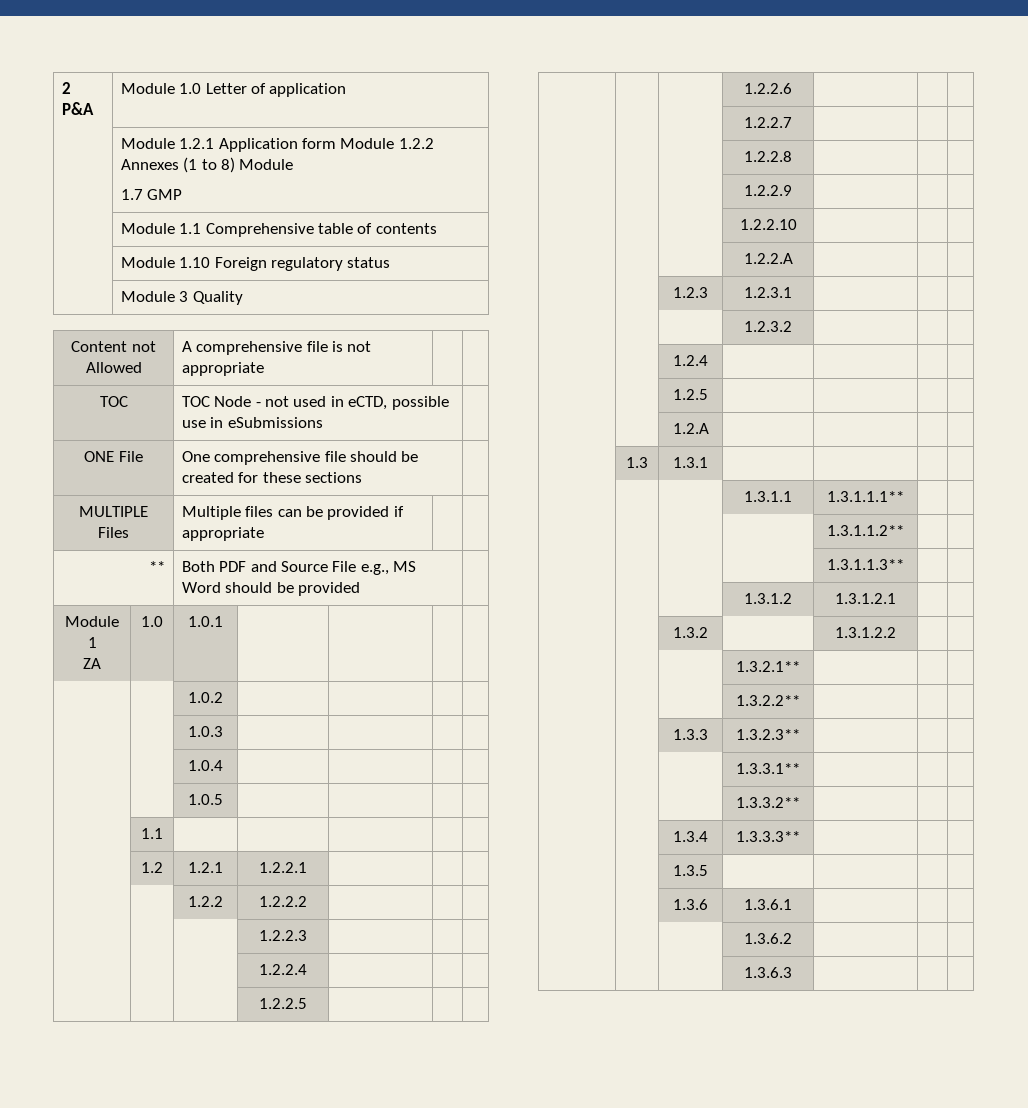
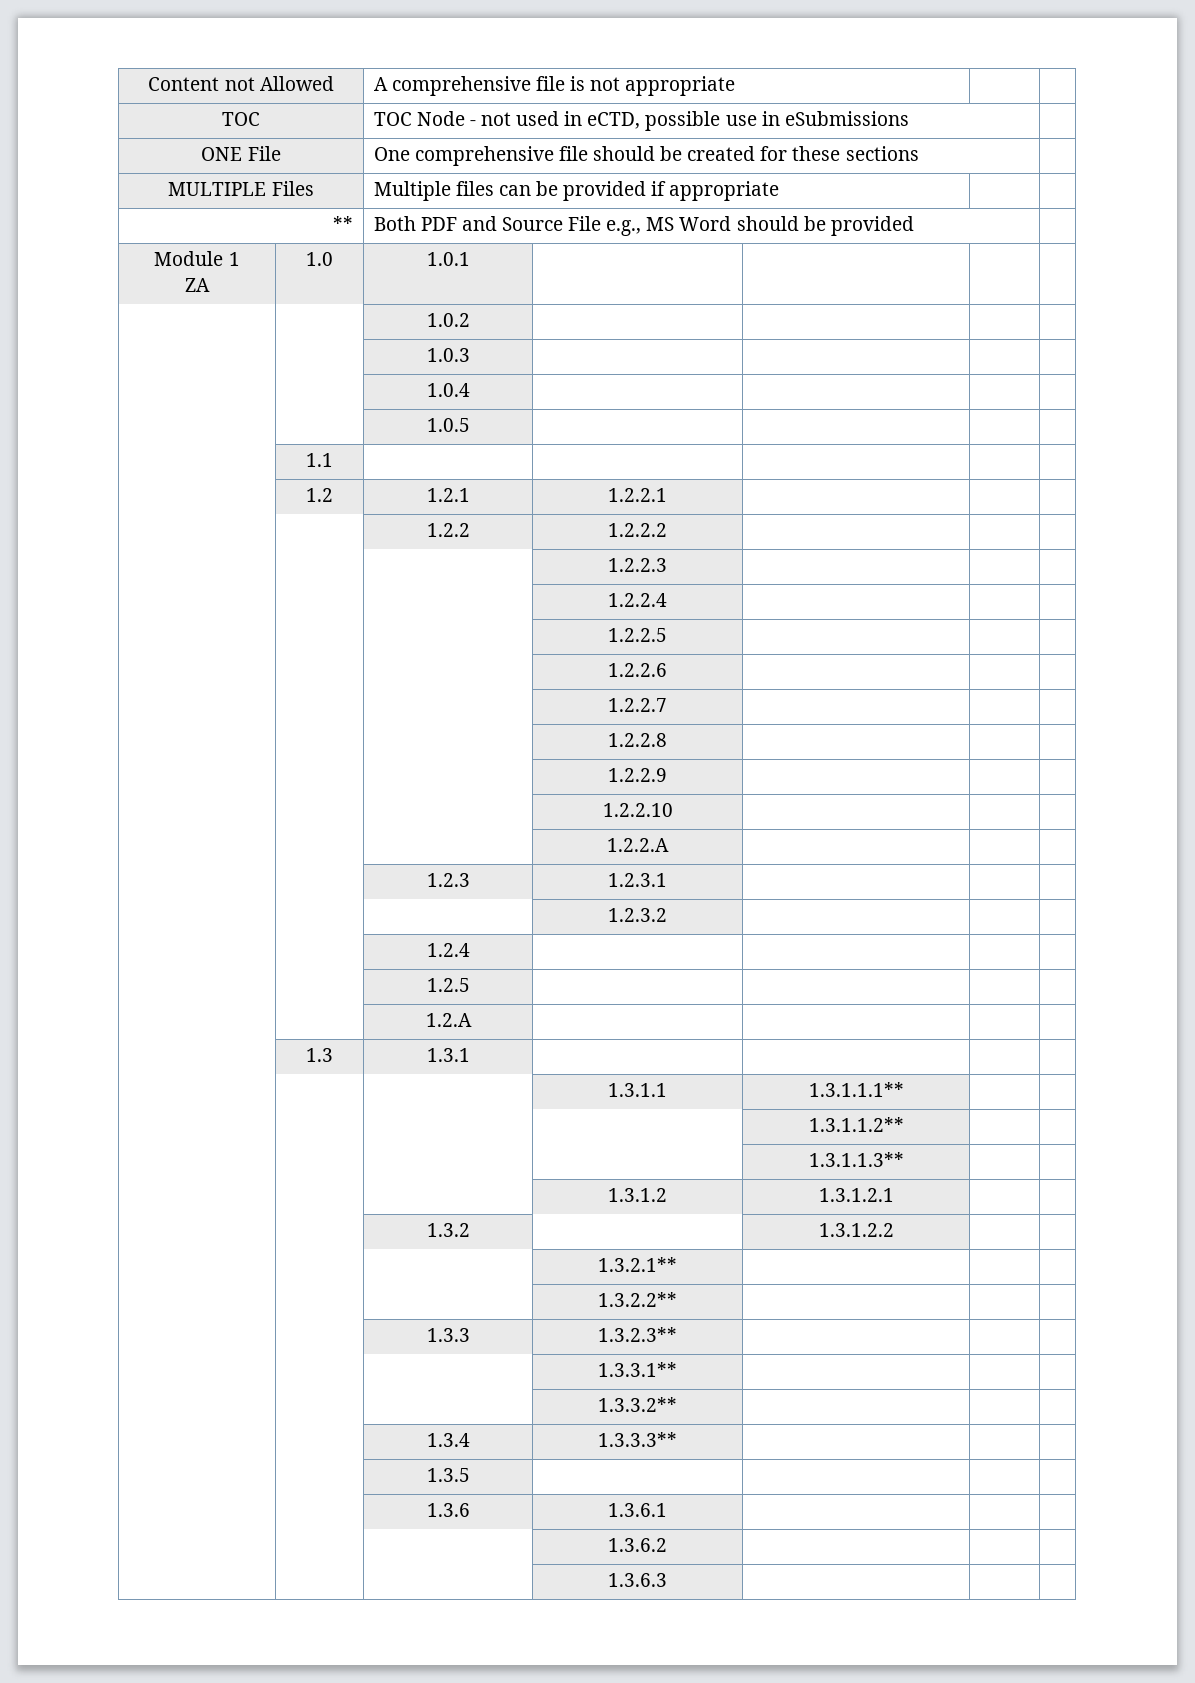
[61,82,71,94] [61,102,94,115] [120,83,347,97] [120,138,434,152] [120,157,294,173] [120,189,183,200] [120,223,437,237] [120,257,391,271] [120,291,243,305] 2 P&A | Module 1.0 Letter of application // | Module 1.2.1 Application form Module 1.2.2 Annexes (1 to 8) Module // 1.7 GMP // | Module 1.1 Comprehensive table of contents // | Module 1.10 Foreign regulatory status // | Module 3 Quality // -> (148, 84) none

